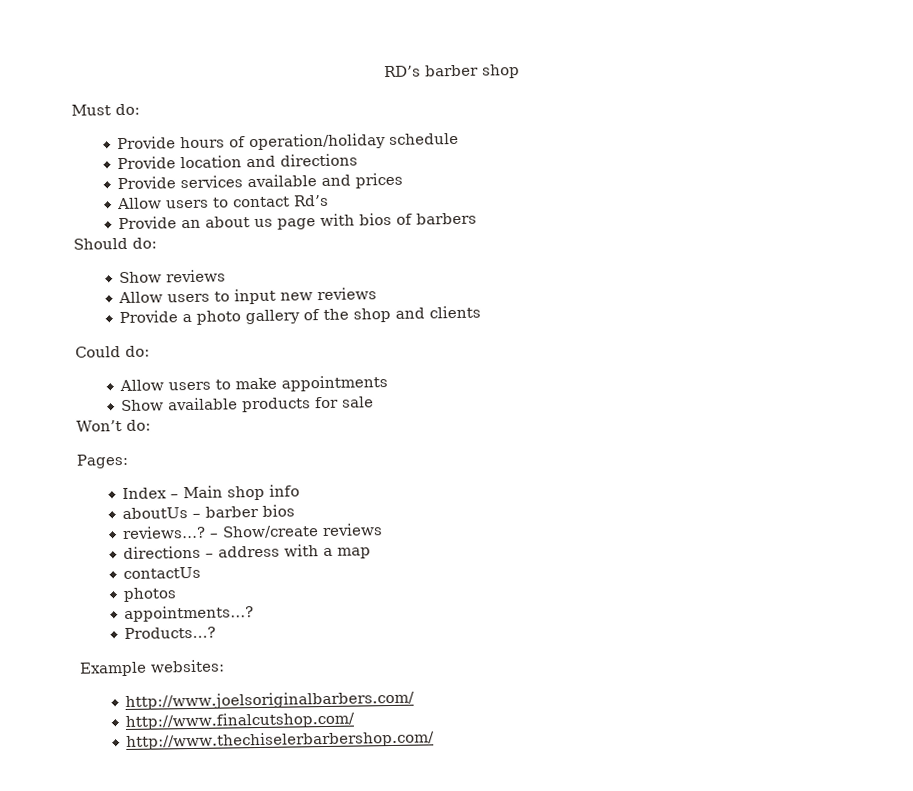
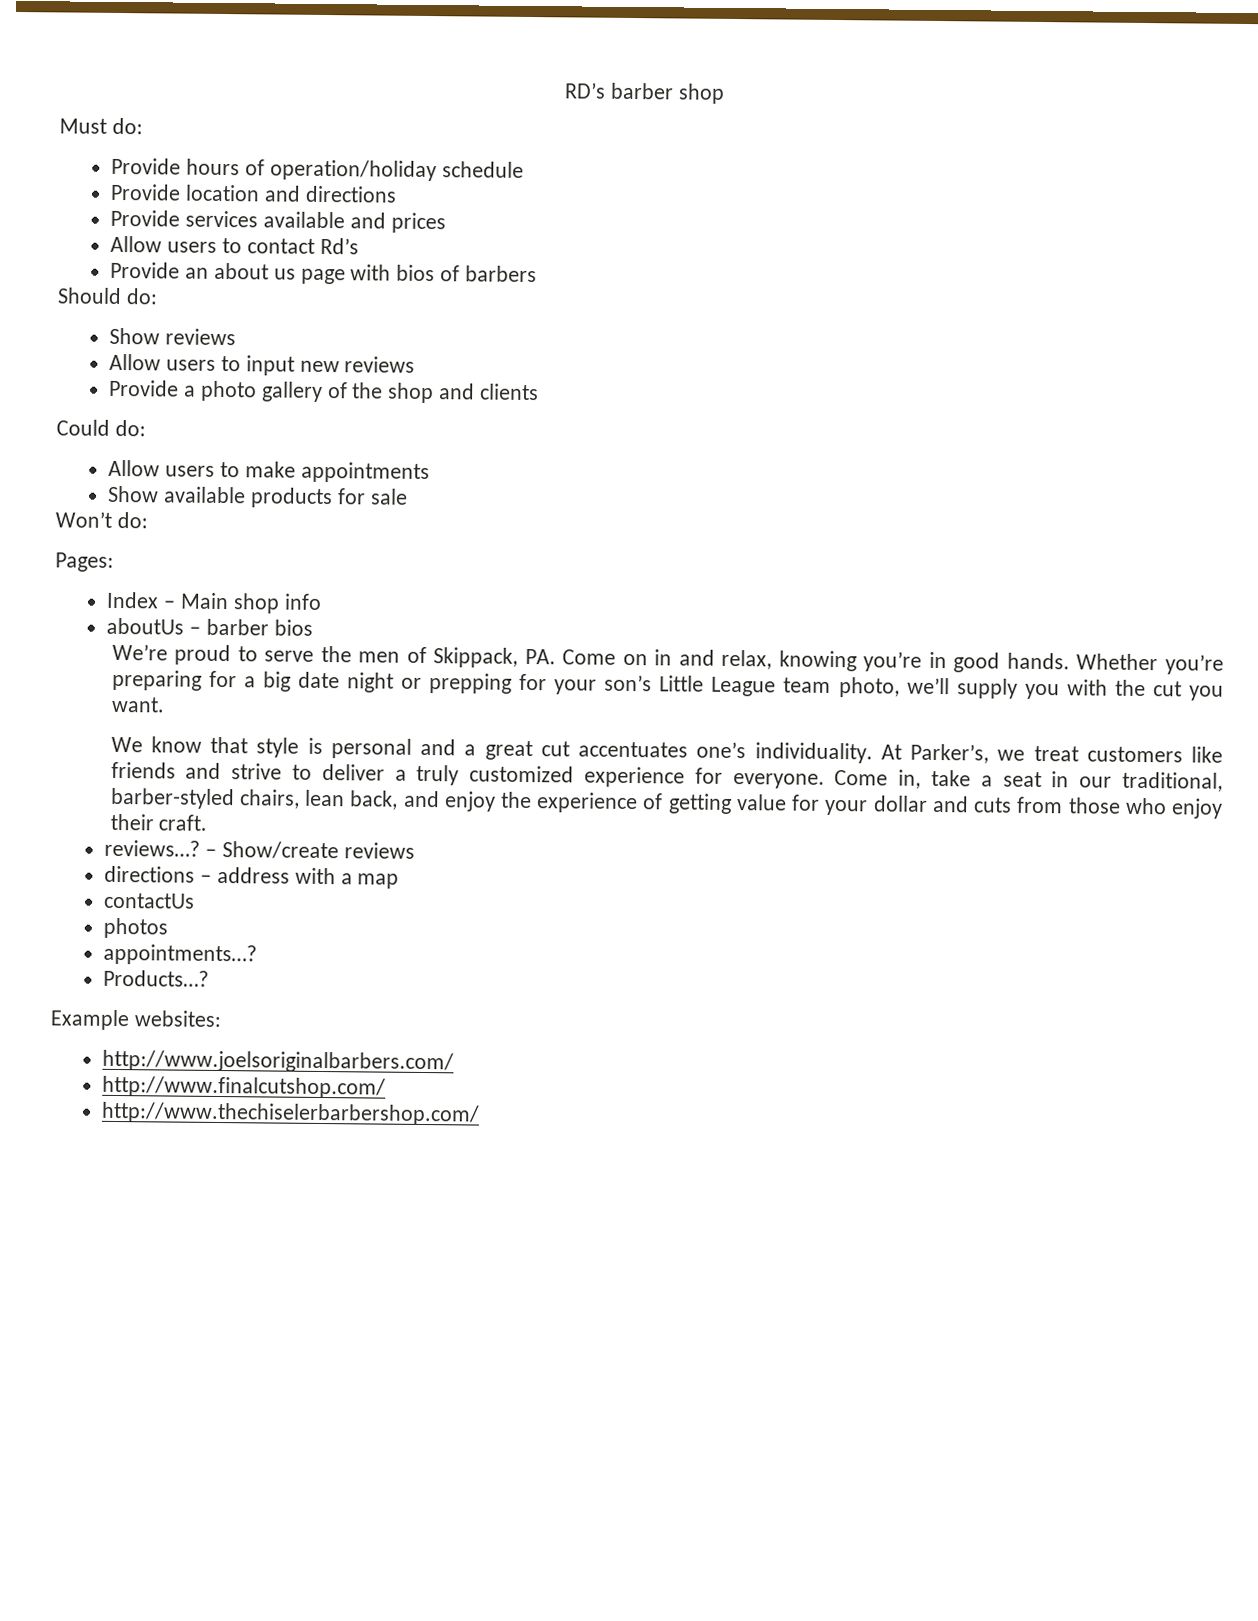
(296, 510) none -> [111,643,1225,675] [111,669,1224,701] [110,696,165,713] [110,736,1224,764] [110,761,1224,792] [110,787,1224,819] [109,813,208,831] // We’re proud to serve the men of Skippack, PA. Come on in and relax, knowing you’re in good hands. Whether you’re preparing for a big date night or prepping for your son’s Little League team photo, we’ll supply you with the cut you want. // We know that style is personal and a great cut accentuates one’s individuality. At Parker’s, we treat customers like friends and strive to deliver a truly customized experience for everyone. Come in, take a seat in our traditional, barber-styled chairs, lean back, and enjoy the experience of getting value for your dollar and cuts from those who enjoy their craft.

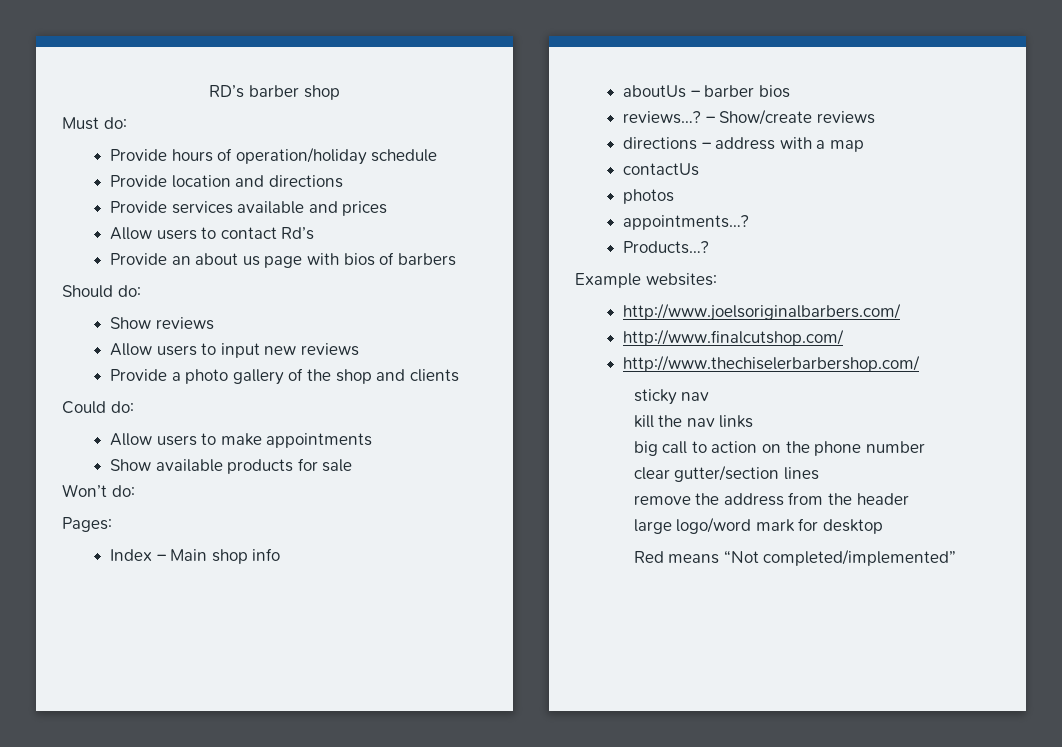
[111,643,1225,675] [111,669,1224,701] [110,696,165,713] [110,736,1224,764] [110,761,1224,792] [110,787,1224,819] [109,813,208,831] // We’re proud to serve the men of Skippack, PA. Come on in and relax, knowing you’re in good hands. Whether you’re preparing for a big date night or prepping for your son’s Little League team photo, we’ll supply you with the cut you want. // We know that style is personal and a great cut accentuates one’s individuality. At Parker’s, we treat customers like friends and strive to deliver a truly customized experience for everyone. Come in, take a seat in our traditional, barber-styled chairs, lean back, and enjoy the experience of getting value for your dollar and cuts from those who enjoy their craft. -> (790, 91) none
(481, 1113) none -> [633,389,710,405] [633,415,754,428] [633,441,925,456] [633,465,819,482] [633,492,909,506] [633,517,883,534] [633,549,957,566] // sticky nav // kill the nav links // big call to action on the phone number // clear gutter/section lines // remove the address from the header // large logo/word mark for desktop // Red means “Not completed/implemented”

